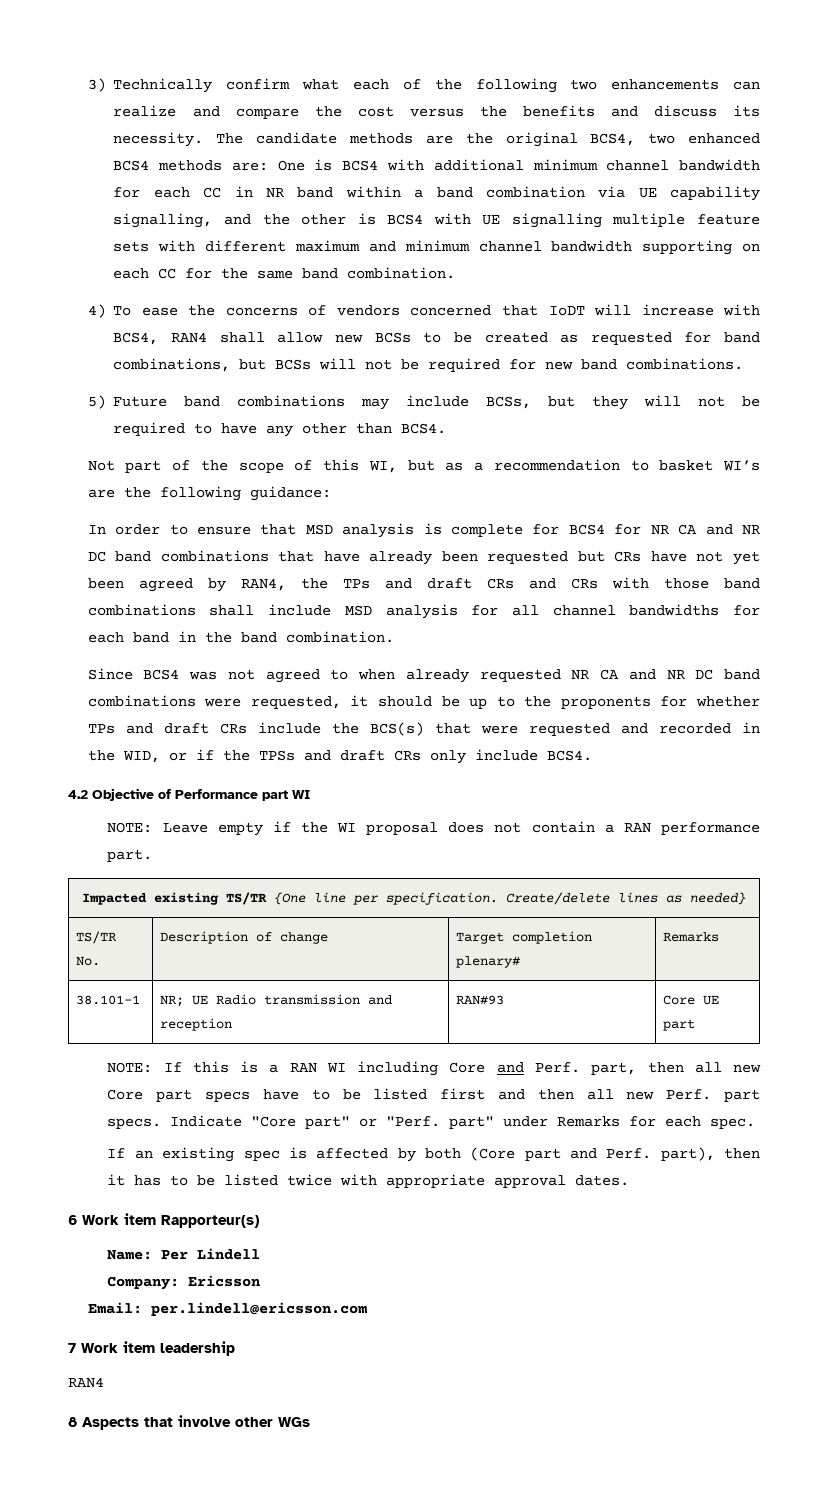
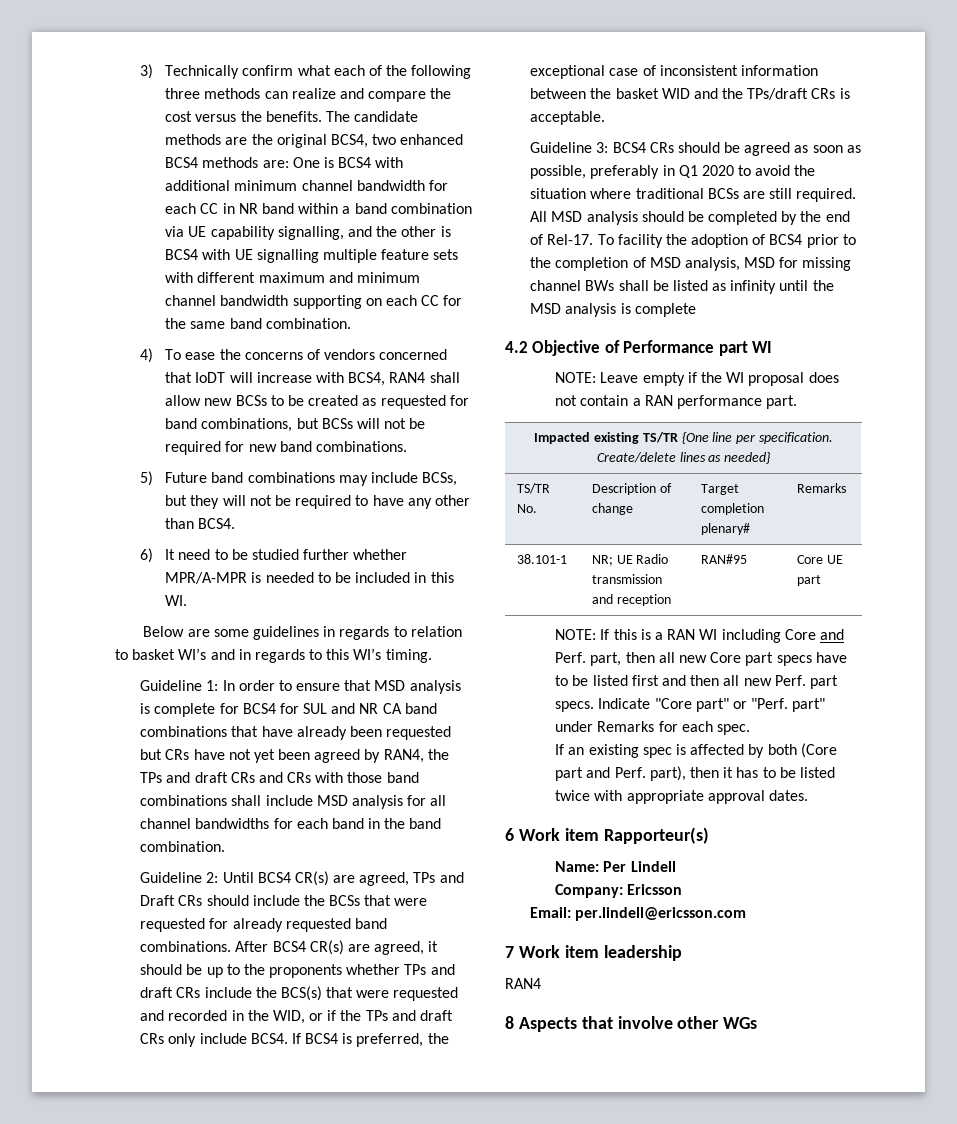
[570,79,720,90] two enhancements -> [165,88,261,99] three methods
[522,105,761,117] [113,132,204,147] benefits and discuss its necessity. -> [265,111,322,122] benefits.
[87,459,760,473] [87,486,331,501] Not part of the scope of this WI, but as a recommendation to basket WI’s are the following guidance: // -> [140,548,408,563] [165,572,454,584] [165,595,188,606] [143,626,462,640] [115,648,432,663] [140,680,219,691] 6) It need to be studied further whether MPR/A-MPR is needed to be included in this WI. // Below are some guidelines in regards to relation to basket WI’s and in regards to this WI’s timing. // Guideline 1:
[650,524,760,535] [87,551,106,562] NR CA and NR DC -> [303,703,402,714] SUL and NR CA
[87,668,760,683] [87,695,341,709] Since BCS4 was not agreed to when already requested NR CA and NR DC band combinations were requested, -> [140,871,464,886] [140,895,428,906] [140,918,387,932] [140,940,425,955] Guideline 2: Until BCS4 CR(s) are agreed, TPs and Draft CRs should include the BCSs that were requested for already requested band combinations. After BCS4 CR(s) are agreed,
[660,696,688,707] for -> (343, 971) none
[258,750,295,761] TPSs -> [365,1010,388,1021] TPs
(592, 755) none -> [291,1033,449,1047] [530,65,818,79] [530,88,850,100] [530,111,606,125] [530,142,861,156] [530,165,816,179] [530,188,857,202] [530,211,850,225] [530,234,856,248] [530,257,852,271] [530,280,834,294] [530,303,696,317] If BCS4 is preferred, the exceptional case of inconsistent information between the basket WID and the TPs/draft CRs is acceptable. // Guideline 3: BCS4 CRs should be agreed as soon as possible, preferably in Q1 2020 to avoid the situation where traditional BCSs are still required. All MSD analysis should be completed by the end of Rel-17. To facility the adoption of BCS4 prior to the completion of MSD analysis, MSD for missing channel BWs shall be listed as infinity until the MSD analysis is complete
[455,995,504,1005] RAN#93 -> [700,554,747,564] RAN#95

